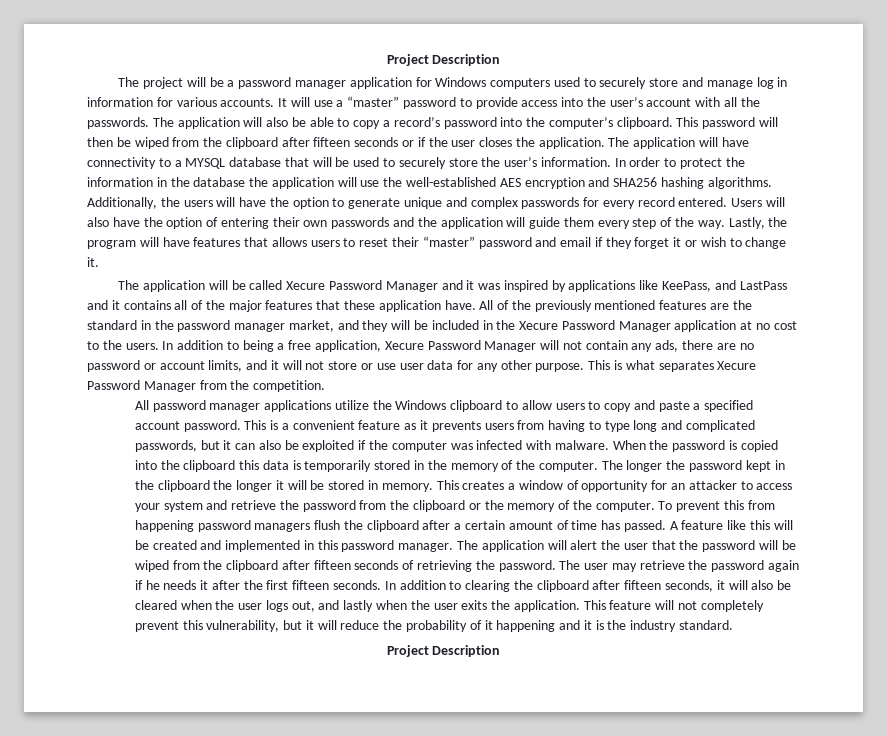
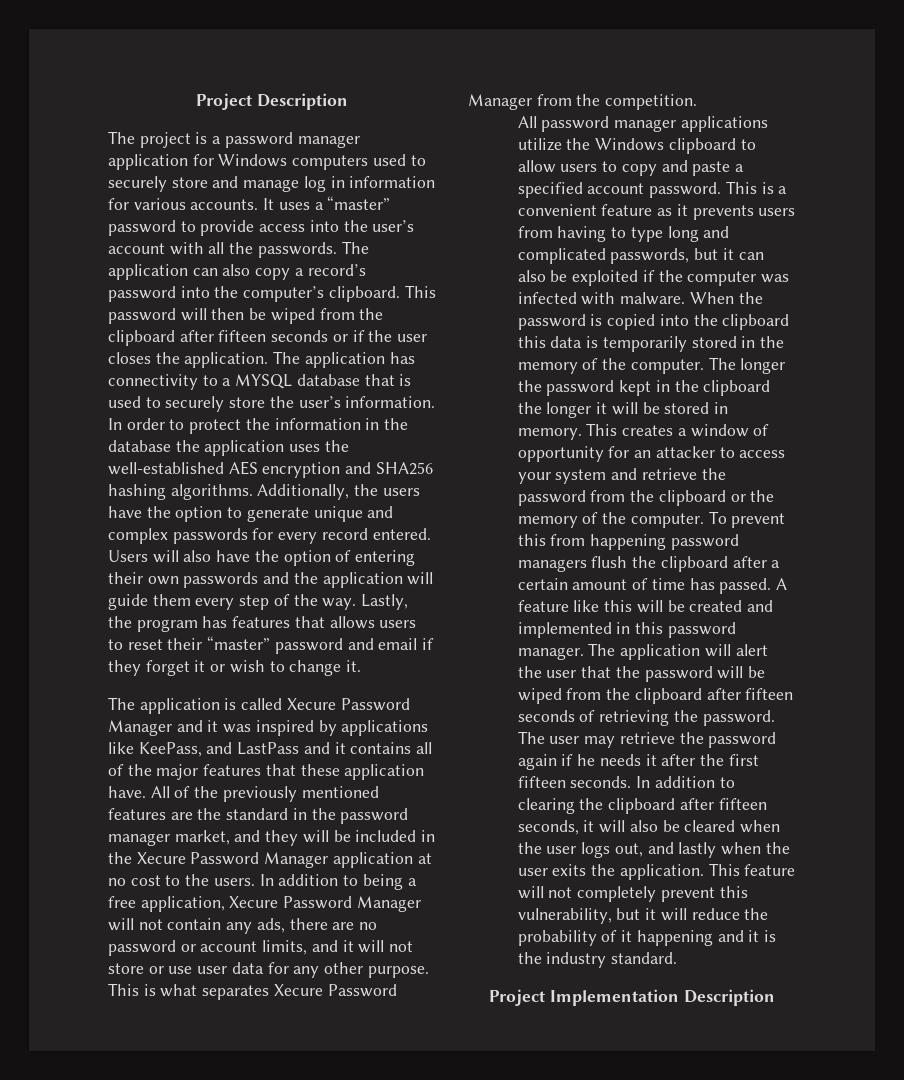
[186,77,224,87] will be -> [195,132,208,144] is
[290,97,333,107] will use -> [278,202,310,210] uses
[243,117,350,127] will also be able to -> [192,264,251,276] can also
[699,137,749,147] will have -> [389,352,415,364] has
[312,157,350,167] will be -> [399,374,412,386] is
[337,177,380,187] will use -> [289,444,321,452] uses
[216,197,236,207] will -> (420, 492) none
[139,237,190,247] will have -> [202,616,228,628] has
[208,280,246,290] will be -> [224,698,237,710] is
(429, 651) none -> [550,989,679,1006] Implementation

